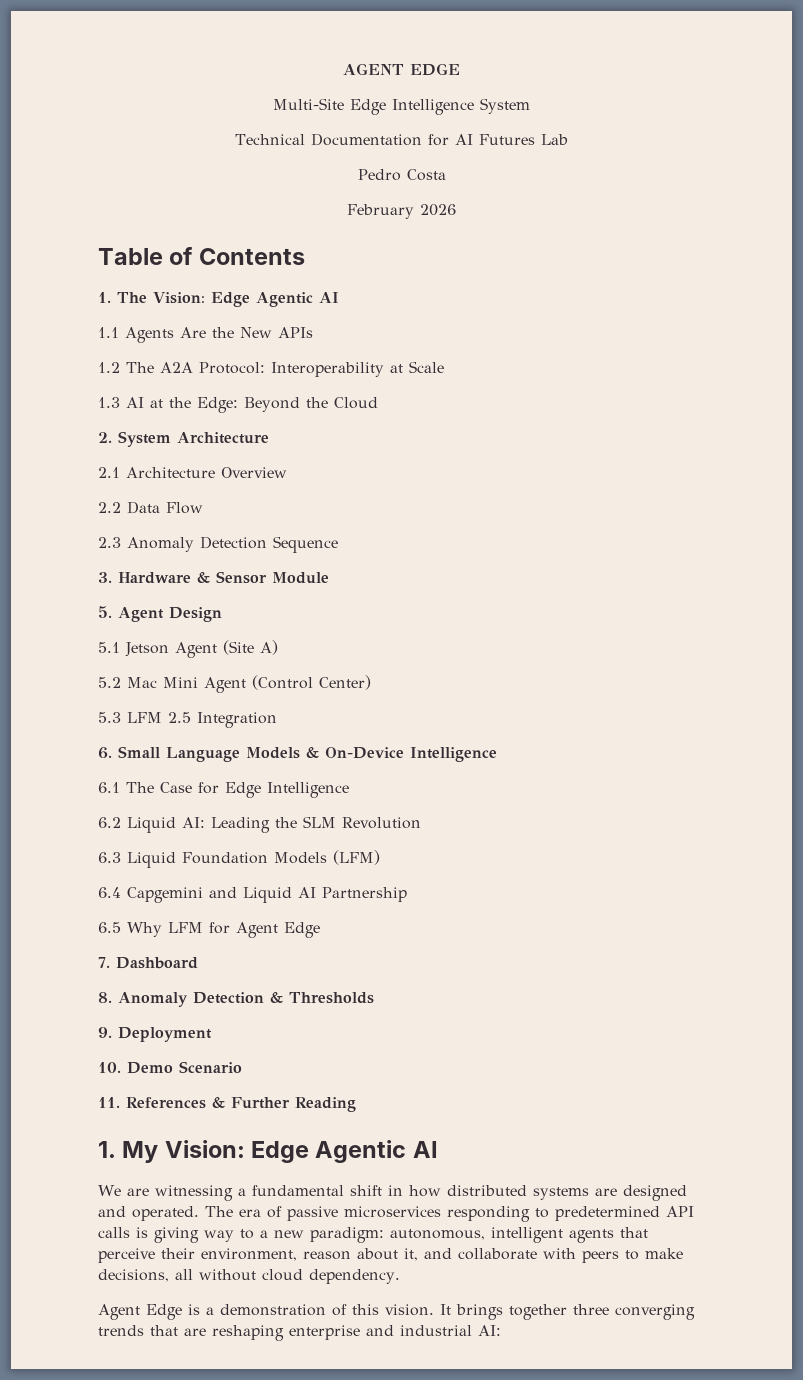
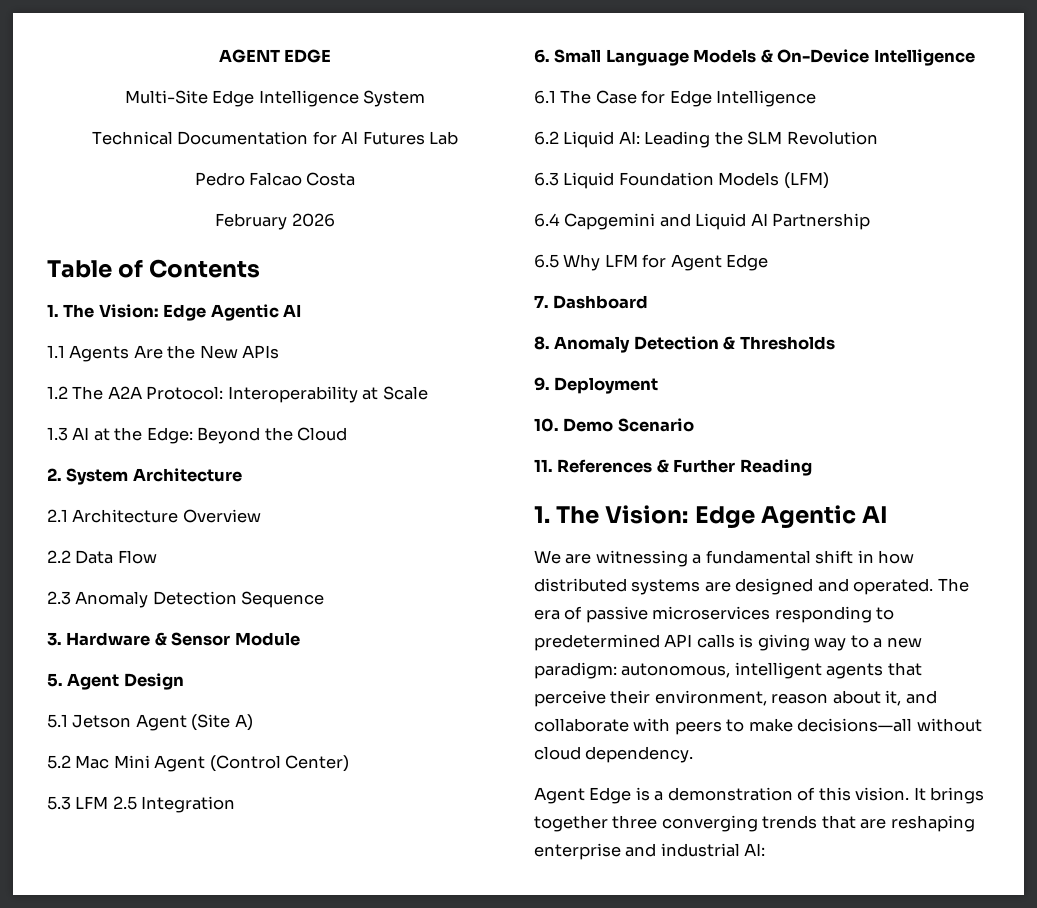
(401, 175) none -> [249,172,302,186] Falcao
[122,1141,159,1163] My -> [556,506,600,524] The
[98,1269,193,1282] decisions, all -> [797,718,913,732] decisions—all

